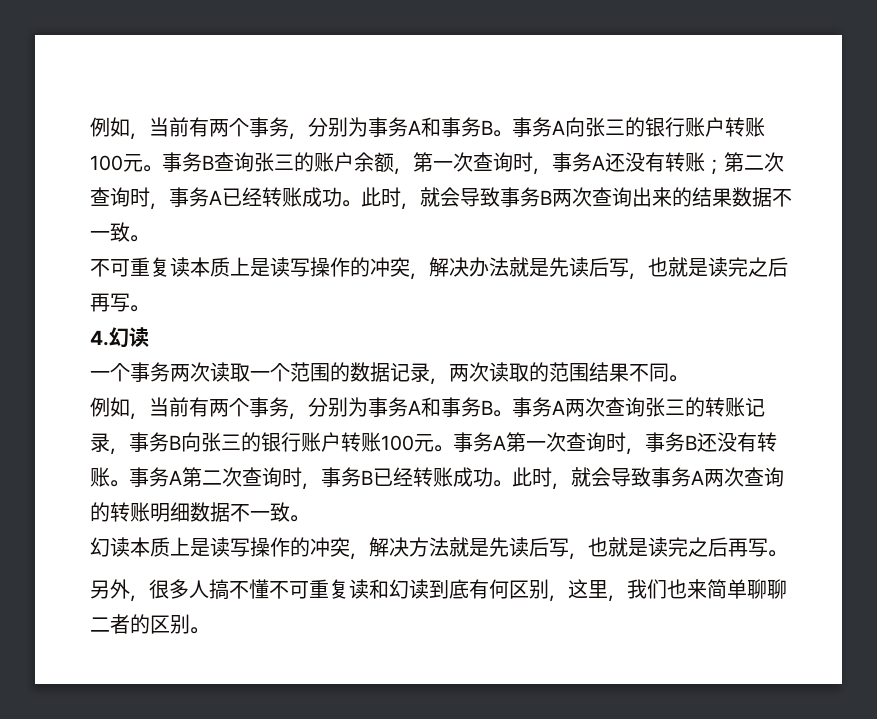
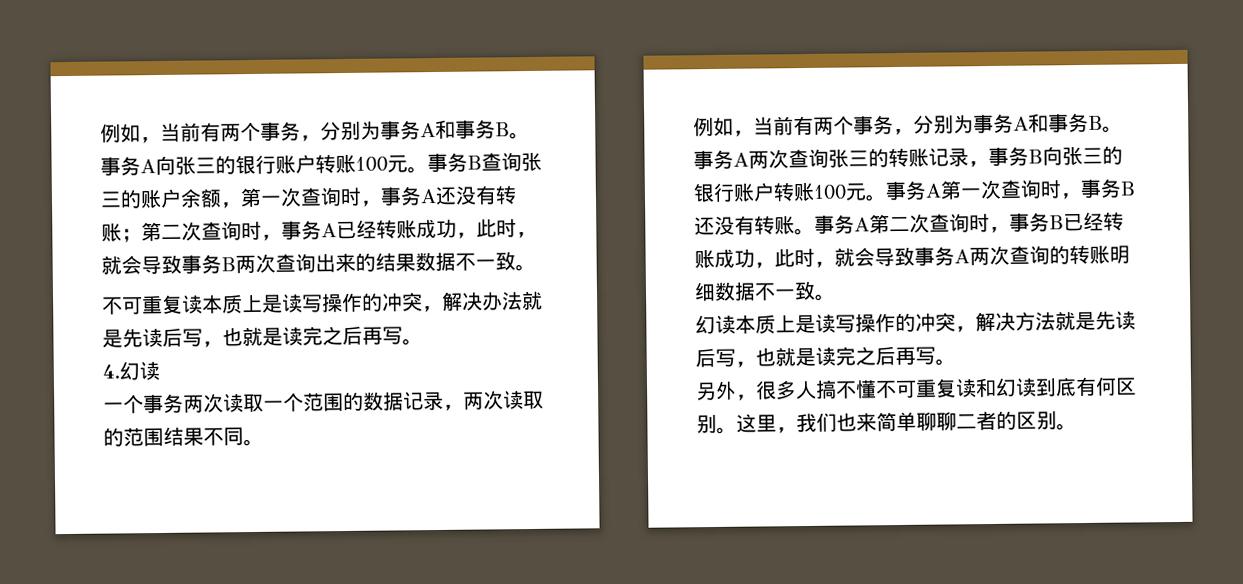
[342,200,361,207] 。 -> [456,232,477,239] ，
[493,480,512,487] 。 -> [754,262,775,269] ，
[549,595,568,602] ， -> [716,426,737,434] 。

